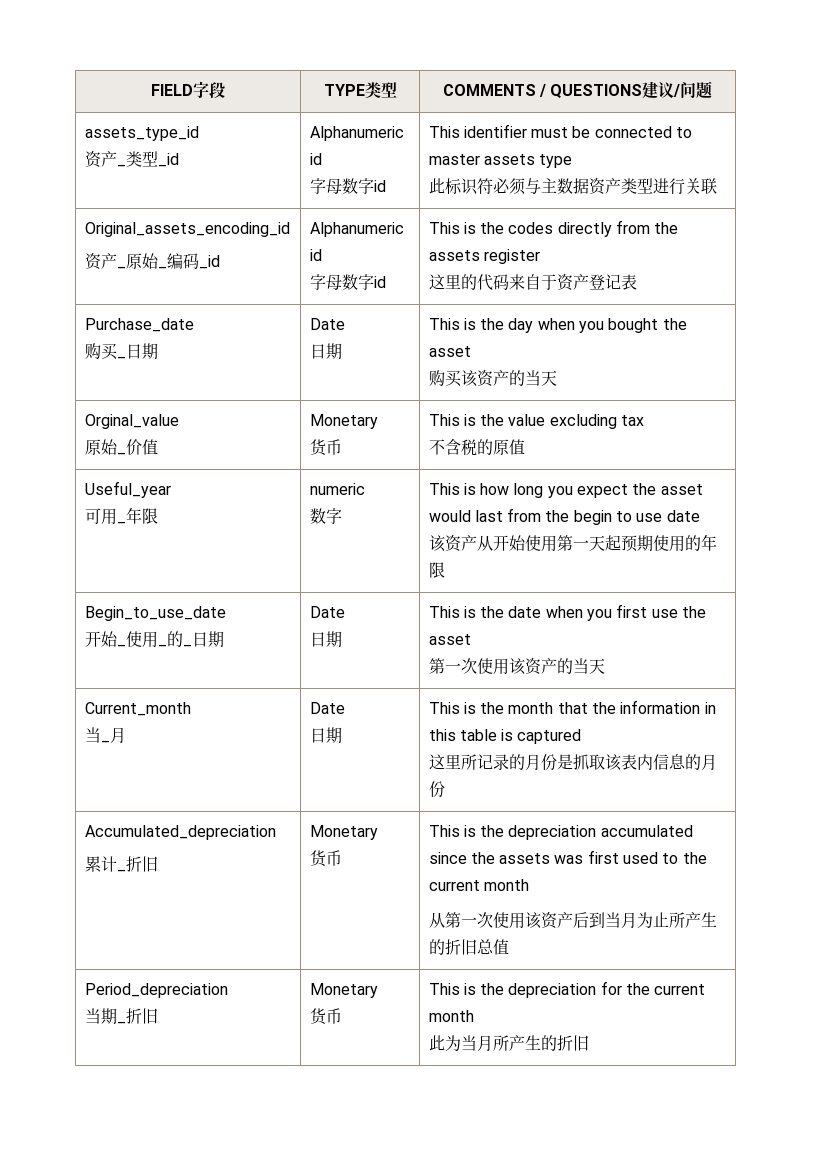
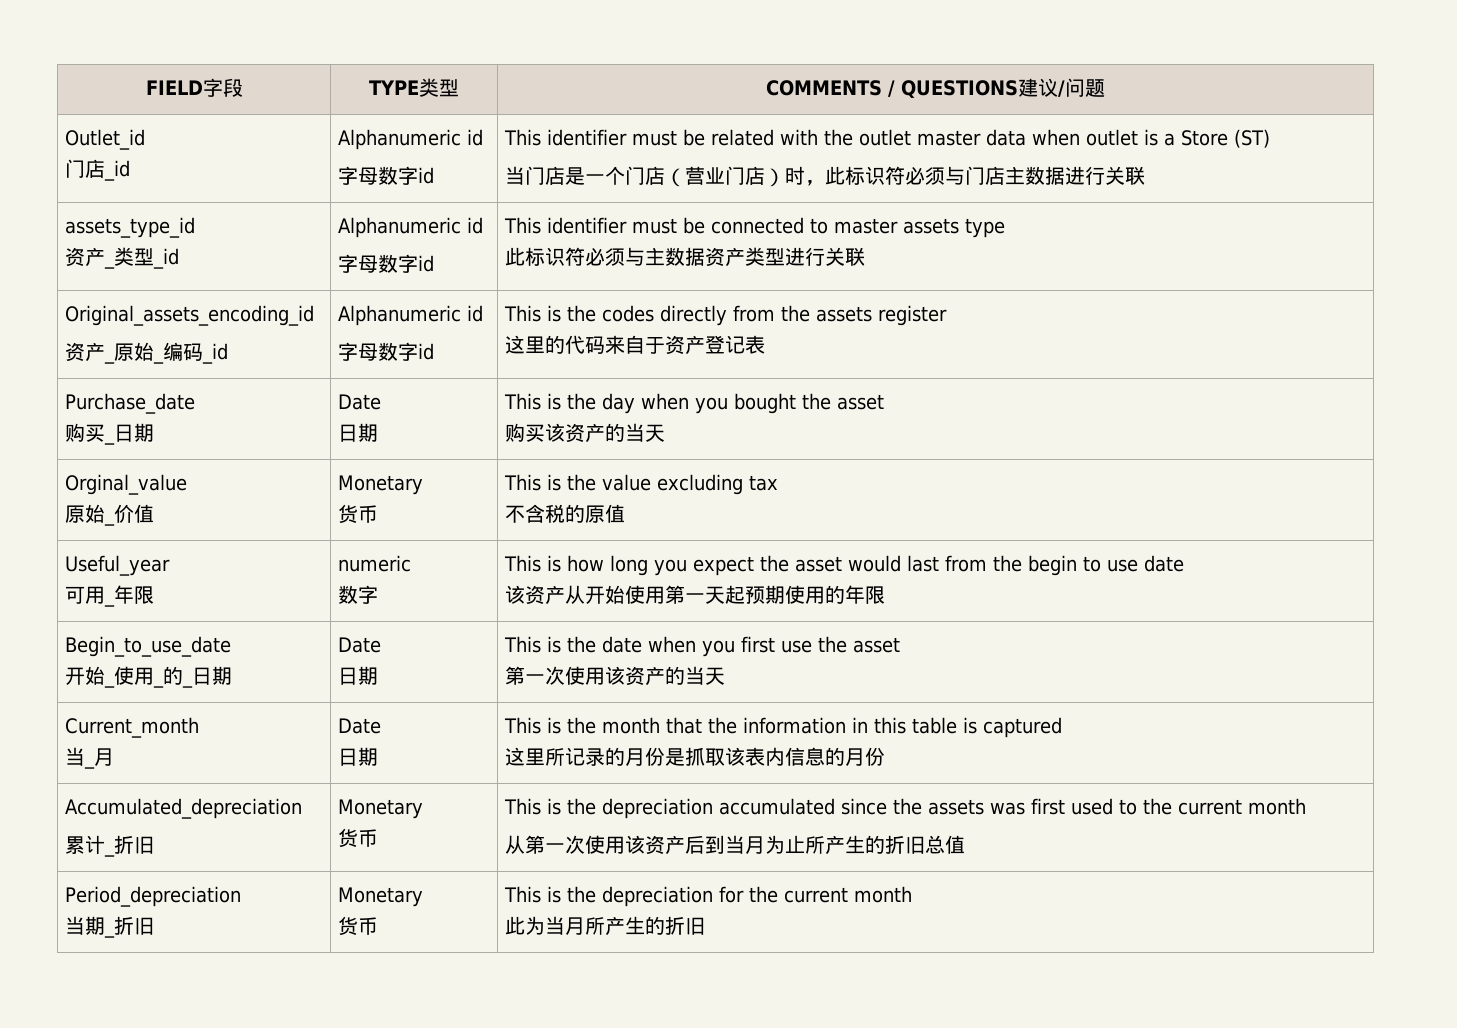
(713, 89) none -> [65,129,146,150] [65,159,131,181] [338,129,484,150] [338,166,435,185] [504,129,1271,148] [505,166,1146,187] // Outlet_id // 门店_id | Alphanumeric id // 字母数字id | This identifier must be related with the outlet master data when outlet is a Store (ST) // 当门店是一个门店（营业门店）时，此标识符必须与门店主数据进行关联

